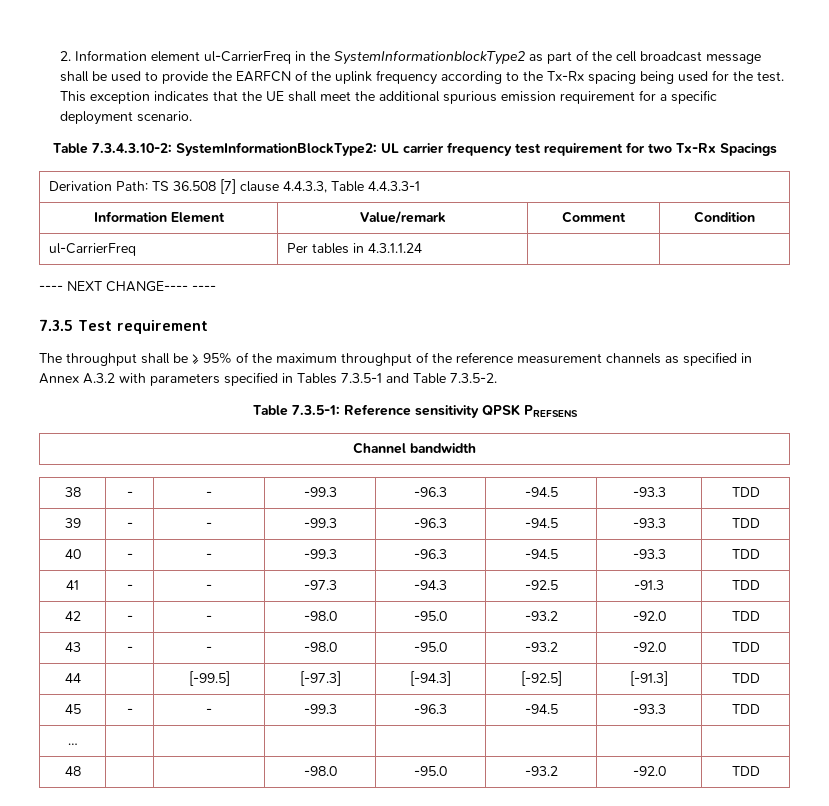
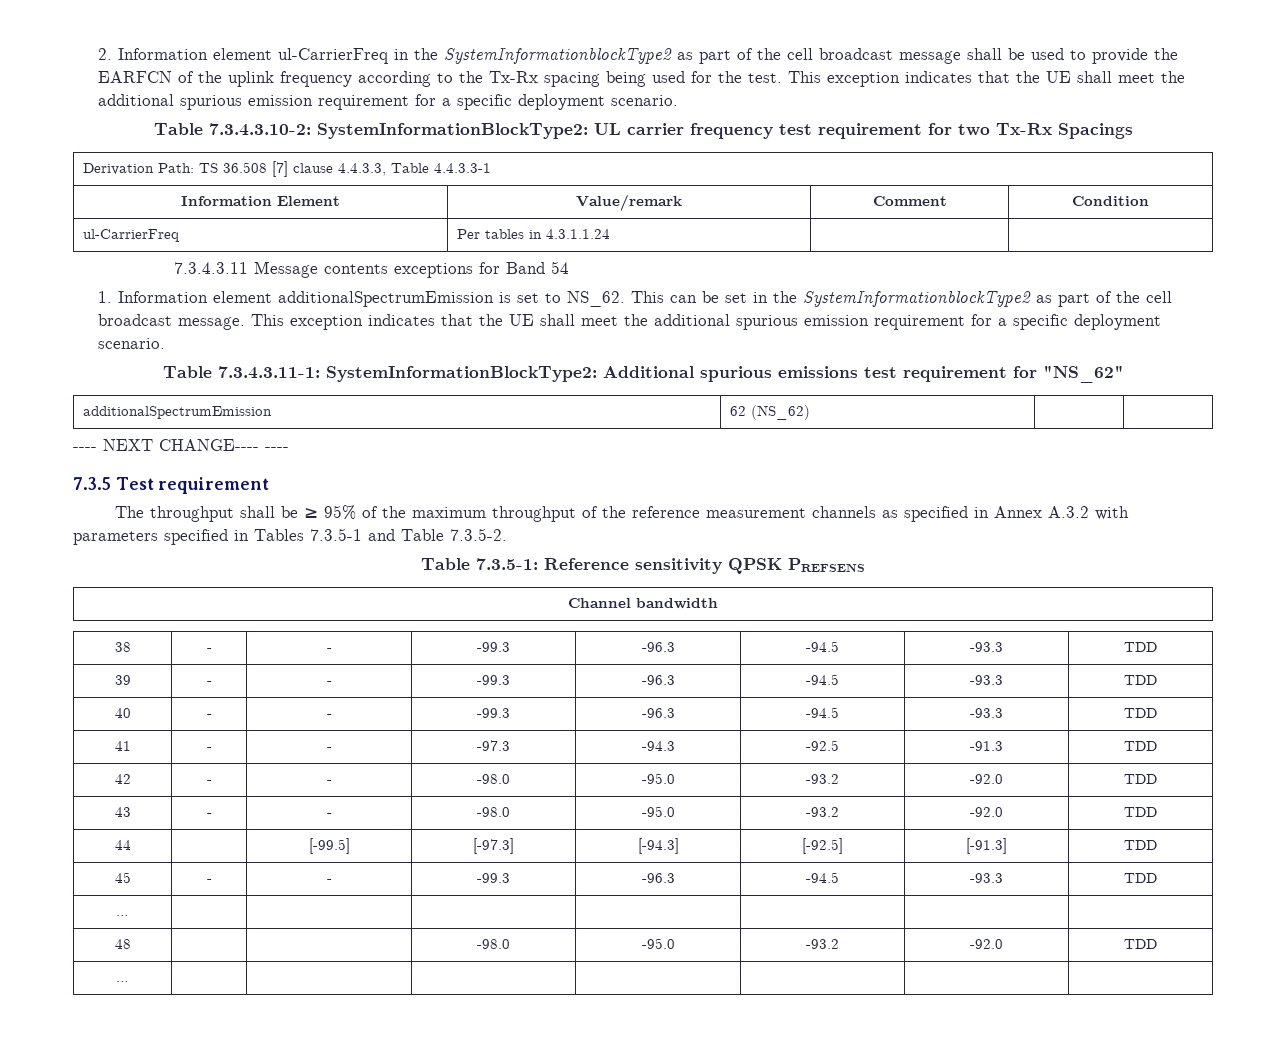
(423, 248) none -> [174,261,570,278] [98,291,1173,307] [98,314,1162,330] [98,338,166,349] [162,365,1124,383] [83,406,273,419] [730,405,811,420] // 7.3.4.3.11 Message contents exceptions for Band 54 // 1. Information element additionalSpectrumEmission is set to NS_62. This can be set in the SystemInformationblockType2 as part of the cell broadcast message. This exception indicates that the UE shall meet the additional spurious emission requirement for a specific deployment scenario. // Table 7.3.4.3.11-1: SystemInformationBlockType2: Additional spurious emissions test requirement for "NS_62" // additionalSpectrumEmission | 62 (NS_62) | |
(760, 771) none -> [116,981,129,982] // … | | | | | | |

